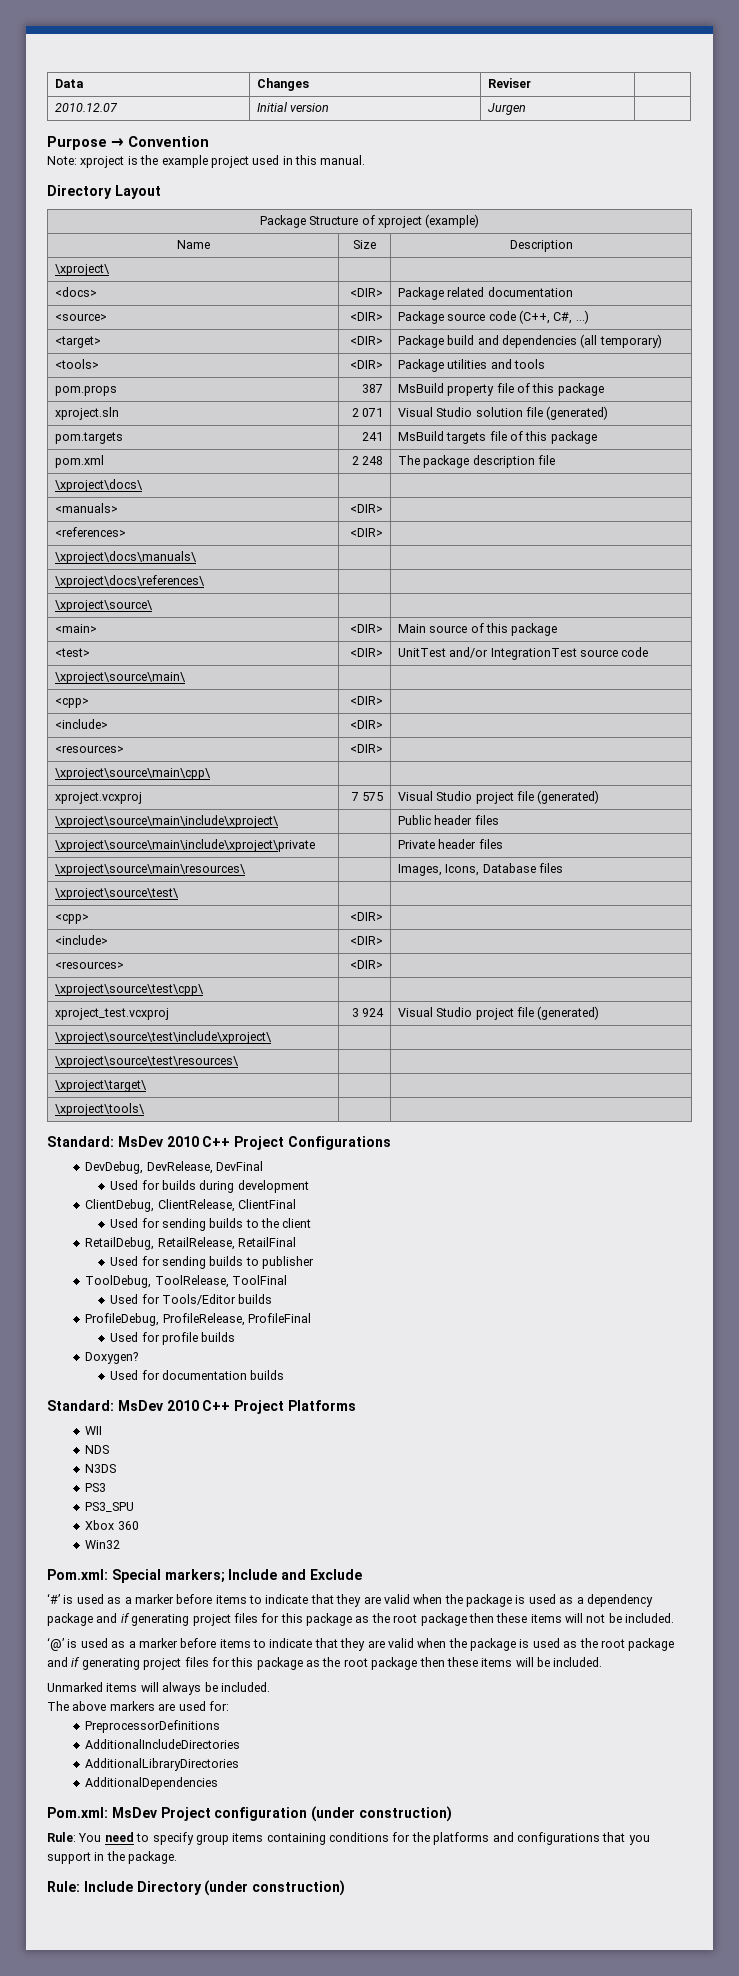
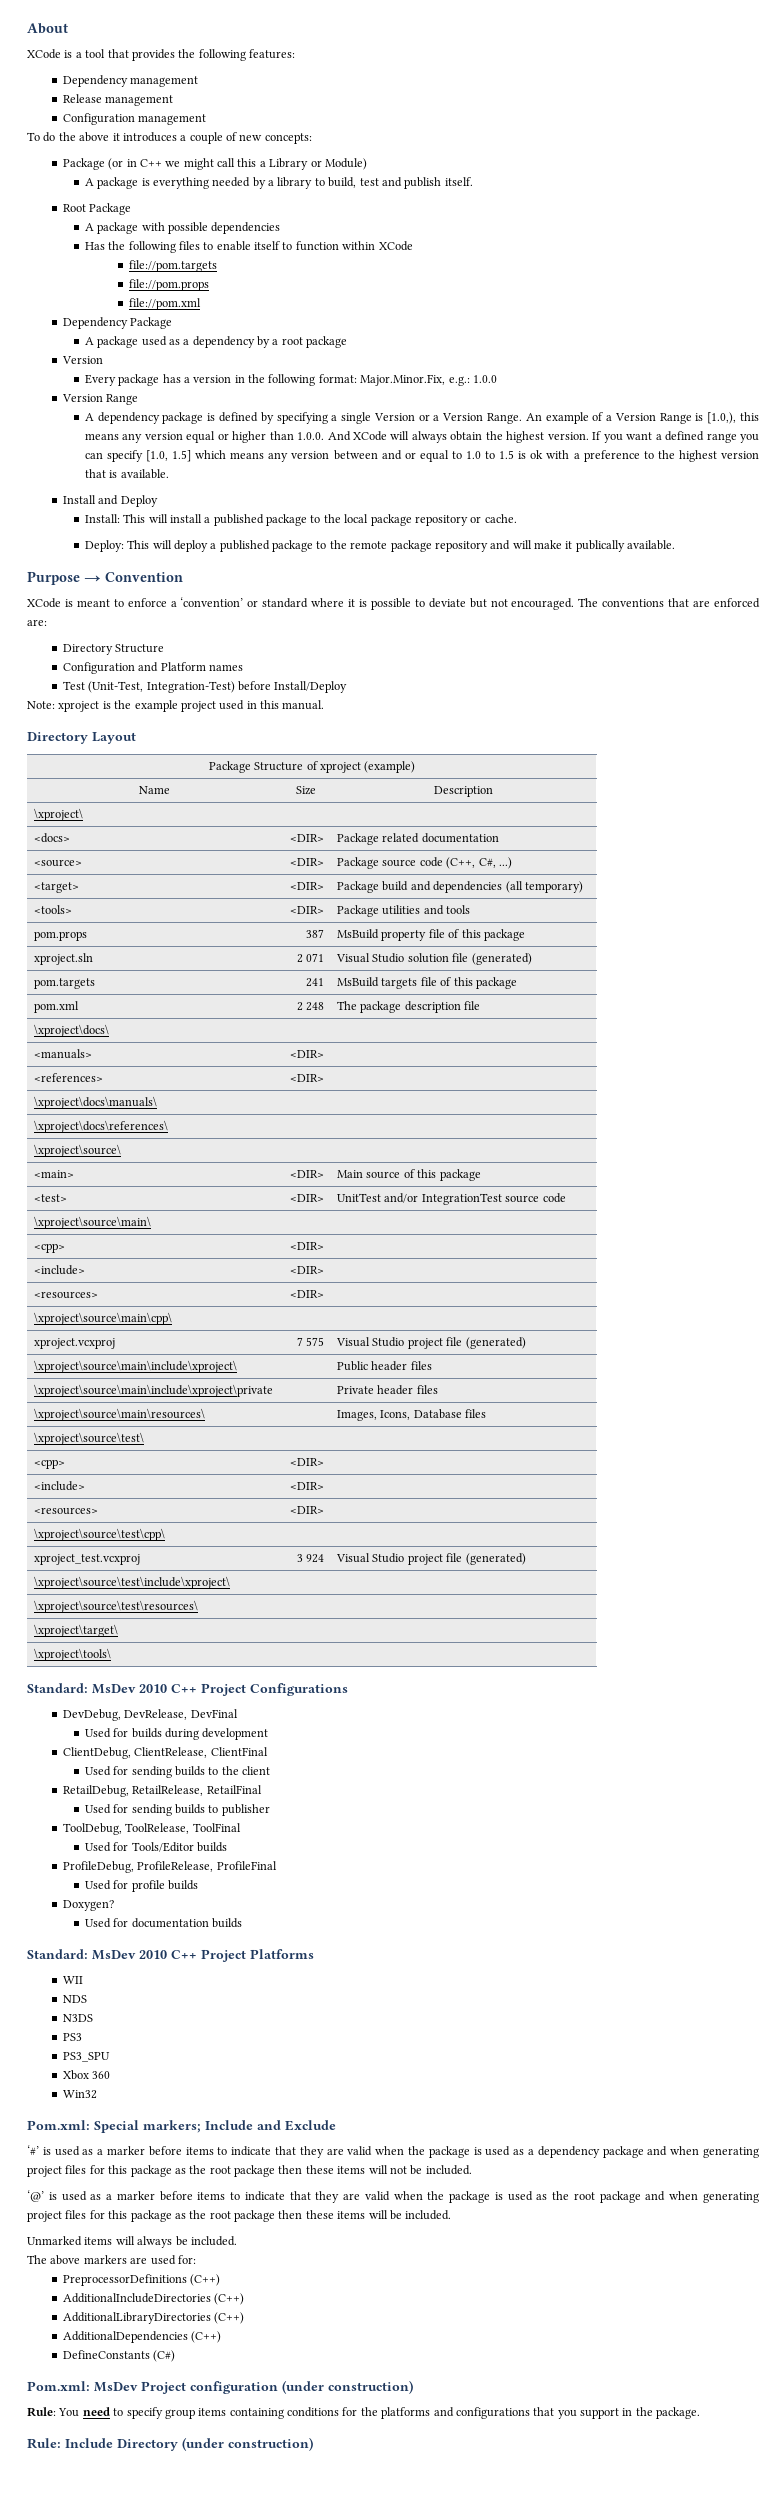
[54,79,84,88] [256,78,309,91] [487,78,531,88] [54,103,118,112] [256,102,330,112] [487,103,526,115] [47,136,209,150] Data | Changes | Reviser | // 2010.12.07 | Initial version | Jurgen | // Purpose → Convention -> [27,23,68,34] [27,49,295,61] [62,75,199,87] [62,94,174,106] [62,113,207,125] [27,132,312,144] [62,158,367,170] [84,177,473,189] [62,203,132,215] [84,222,281,234] [84,241,413,253] [128,260,217,272] [128,279,209,291] [128,298,201,310] [62,317,173,329] [84,336,348,348] [61,356,103,364] [84,374,497,386] [61,394,139,405] [84,412,760,424] [84,431,759,443] [84,450,760,462] [84,469,169,479] [62,495,158,507] [84,514,517,526] [84,540,676,552] [27,571,183,585] [27,597,761,610] [27,619,47,626] [62,644,165,655] [62,662,243,674] [62,681,348,693] About // XCode is a tool that provides the following features: // Dependency management // Release management // Configuration management // To do the above it introduces a couple of new concepts: // Package (or in C++ we might call this a Library or Module) // A package is everything needed by a library to build, test and publish itself. // Root Package // A package with possible dependencies // Has the following files to enable itself to function within XCode // file://pom.targets // file://pom.props // file://pom.xml // Dependency Package // A package used as a dependency by a root package // Version // Every package has a version in the following format: Major.Minor.Fix, e.g.: 1.0.0 // Version Range // A dependency package is defined by specifying a single Version or a Version Range. An example of a Version Range is [1.0,), this means any version equal or higher than 1.0.0. And XCode will always obtain the highest version. If you want a defined range you can specify [1.0, 1.5] which means any version between and or equal to 1.0 to 1.5 is ok with a preference to the highest version that is available. // Install and Deploy // Install: This will install a published package to the local package repository or cache. // Deploy: This will deploy a published package to the remote package repository and will make it publically available. // Purpose → Convention // XCode is meant to enforce a ‘convention’ or standard where it is possible to deviate but not encouraged. The conventions that are enforced are: // Directory Structure // Configuration and Platform names // Test (Unit-Test, Integration-Test) before Install/Deploy
[120,1613,130,1623] if -> [670,2146,700,2155] when
[71,1657,81,1667] if -> [669,2191,699,2200] when
(221, 1726) none -> [190,2274,221,2286] (C++)
(241, 1744) none -> [214,2293,245,2305] (C++)
(240, 1764) none -> [214,2312,245,2324] (C++)
(219, 1783) none -> [191,2331,222,2343] [62,2350,176,2362] (C++) // DefineConstants (C#)

